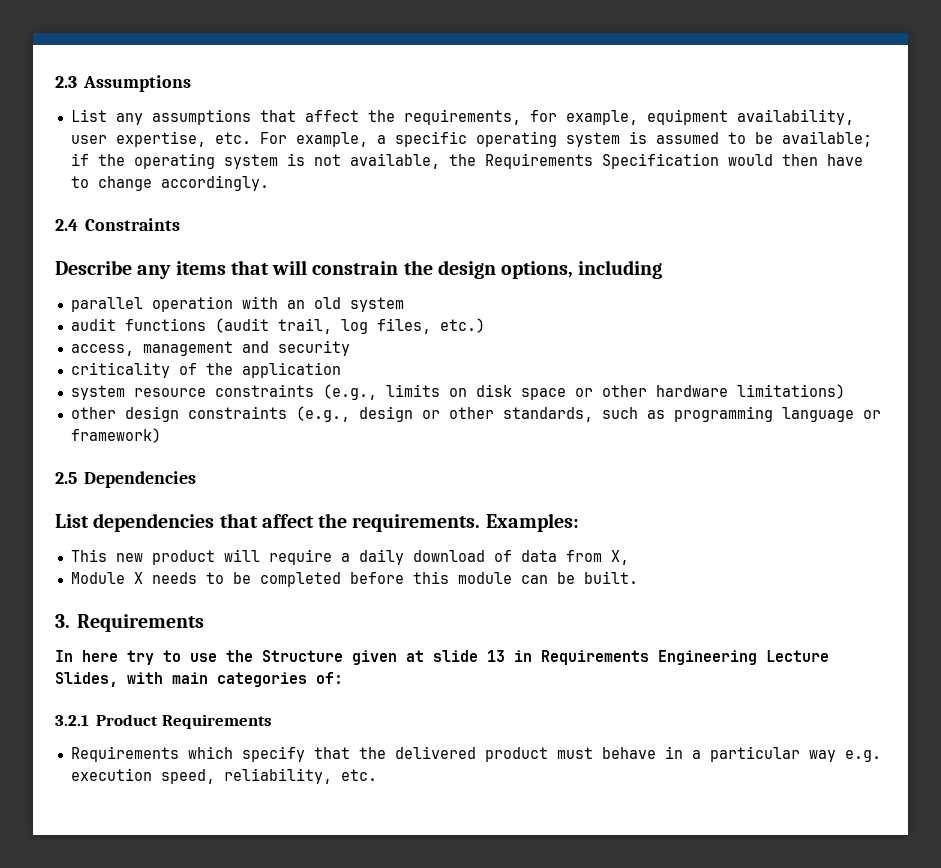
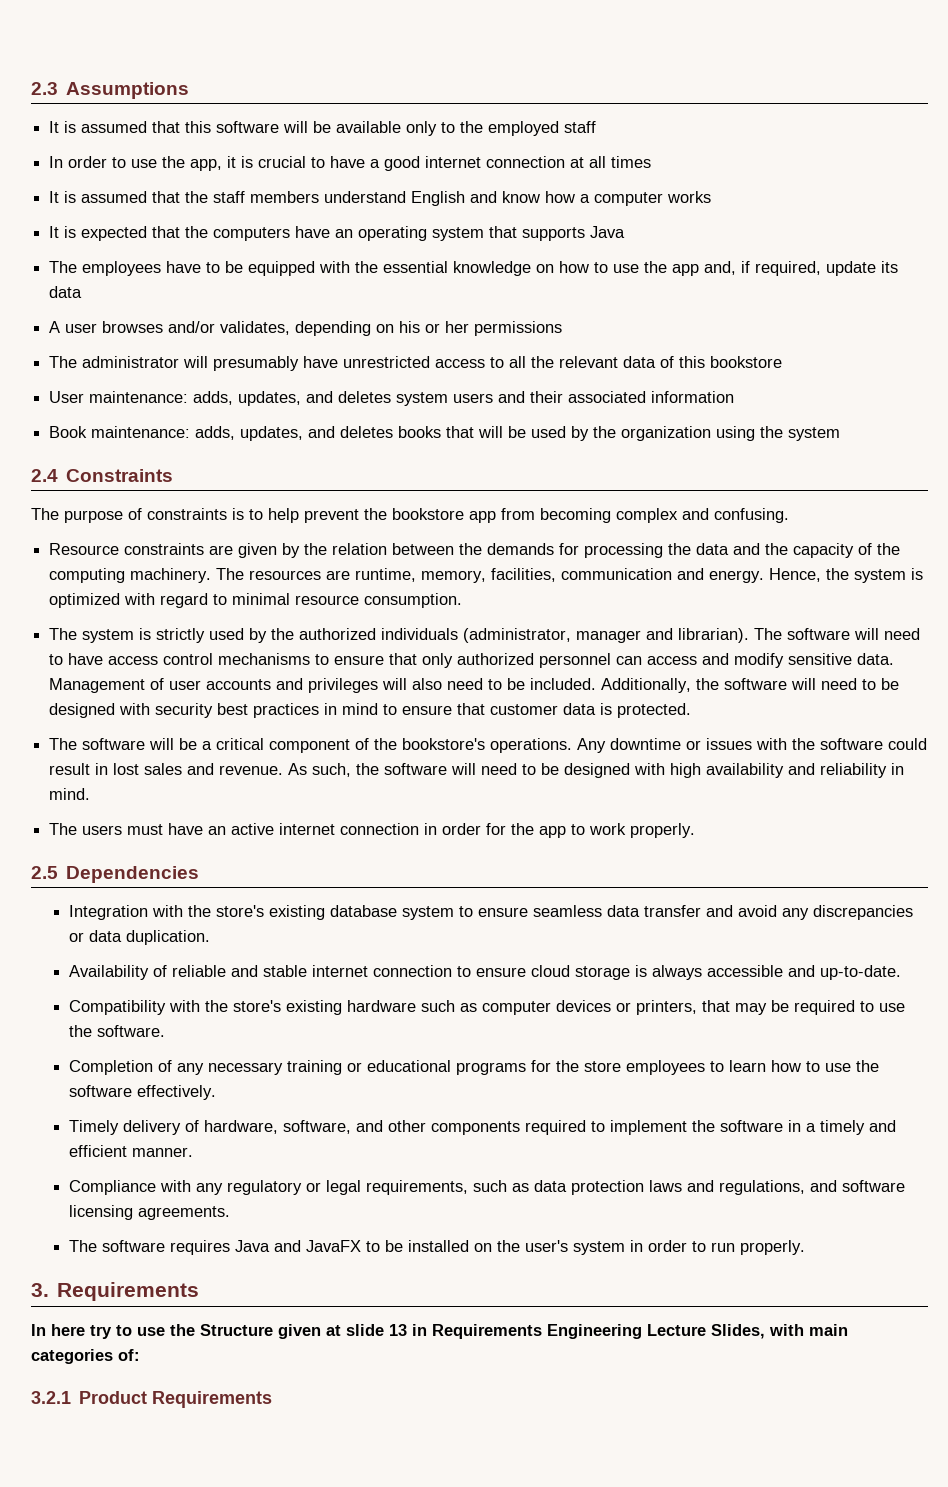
[70,109,854,125] [70,131,872,147] [70,153,863,169] [70,175,269,191] [55,218,181,231] [55,260,663,279] [70,296,404,312] [70,318,485,334] [70,340,350,356] [70,362,341,378] [70,384,845,400] [70,406,881,422] [70,428,161,443] [55,471,197,488] [55,513,579,532] [70,549,629,565] [70,571,638,587] List any assumptions that affect the requirements, for example, equipment availability, user expertise, etc. For example, a specific operating system is assumed to be available; if the operating system is not available, the Requirements Specification would then have to change accordingly. // 2.4 Constraints // Describe any items that will constrain the design options, including // parallel operation with an old system // audit functions (audit trail, log files, etc.) // access, management and security // criticality of the application // system resource constraints (e.g., limits on disk space or other hardware limitations) // other design constraints (e.g., design or other standards, such as programming language or framework) // 2.5 Dependencies // List dependencies that affect the requirements. Examples: // This new product will require a daily download of data from X, // Module X needs to be completed before this module can be built. -> [49,121,597,136] [49,156,652,171] [49,191,712,206] [49,226,626,241] [49,261,899,276] [49,286,83,298] [49,321,563,336] [49,356,783,371] [49,391,735,406] [49,426,841,441] [31,469,174,482] [31,508,789,523] [49,543,901,558] [49,568,924,583] [49,593,463,608] [49,628,921,643] [49,653,895,668] [49,678,900,693] [49,703,692,718] [49,738,928,753] [49,763,905,778] [49,788,91,800] [49,823,696,838] [31,866,200,883] [68,905,913,920] [68,930,210,945] [68,965,901,980] [68,1000,905,1015] [68,1025,165,1037] [68,1060,879,1075] [68,1085,216,1100] [68,1120,896,1135] [68,1145,193,1157] [68,1180,905,1195] [68,1205,230,1220] [68,1240,805,1255] It is assumed that this software will be available only to the employed staff // In order to use the app, it is crucial to have a good internet connection at all times // It is assumed that the staff members understand English and know how a computer works // It is expected that the computers have an operating system that supports Java // The employees have to be equipped with the essential knowledge on how to use the app and, if required, update its data // A user browses and/or validates, depending on his or her permissions // The administrator will presumably have unrestricted access to all the relevant data of this bookstore // User maintenance: adds, updates, and deletes system users and their associated information // Book maintenance: adds, updates, and deletes books that will be used by the organization using the system // 2.4 Constraints // The purpose of constraints is to help prevent the bookstore app from becoming complex and confusing. // Resource constraints are given by the relation between the demands for processing the data and the capacity of the computing machinery. The resources are runtime, memory, facilities, communication and energy. Hence, the system is optimized with regard to minimal resource consumption. // The system is strictly used by the authorized individuals (administrator, manager and librarian). The software will need to have access control mechanisms to ensure that only authorized personnel can access and modify sensitive data. Management of user accounts and privileges will also need to be included. Additionally, the software will need to be designed with security best practices in mind to ensure that customer data is protected. // The software will be a critical component of the bookstore's operations. Any downtime or issues with the software could result in lost sales and revenue. As such, the software will need to be designed with high availability and reliability in mind. // The users must have an active internet connection in order for the app to work properly. // 2.5 Dependencies // Integration with the store's existing database system to ensure seamless data transfer and avoid any discrepancies or data duplication. // Availability of reliable and stable internet connection to ensure cloud storage is always accessible and up-to-date. // Compatibility with the store's existing hardware such as computer devices or printers, that may be required to use the software. // Completion of any necessary training or educational programs for the store employees to learn how to use the software effectively. // Timely delivery of hardware, software, and other components required to implement the software in a timely and efficient manner. // Compliance with any regulatory or legal requirements, such as data protection laws and regulations, and software licensing agreements. // The software requires Java and JavaFX to be installed on the user's system in order to run properly.
[70,746,881,762] [70,768,377,784] // Requirements which specify that the delivered product must behave in a particular way e.g. execution speed, reliability, etc. -> (273, 1399) none

